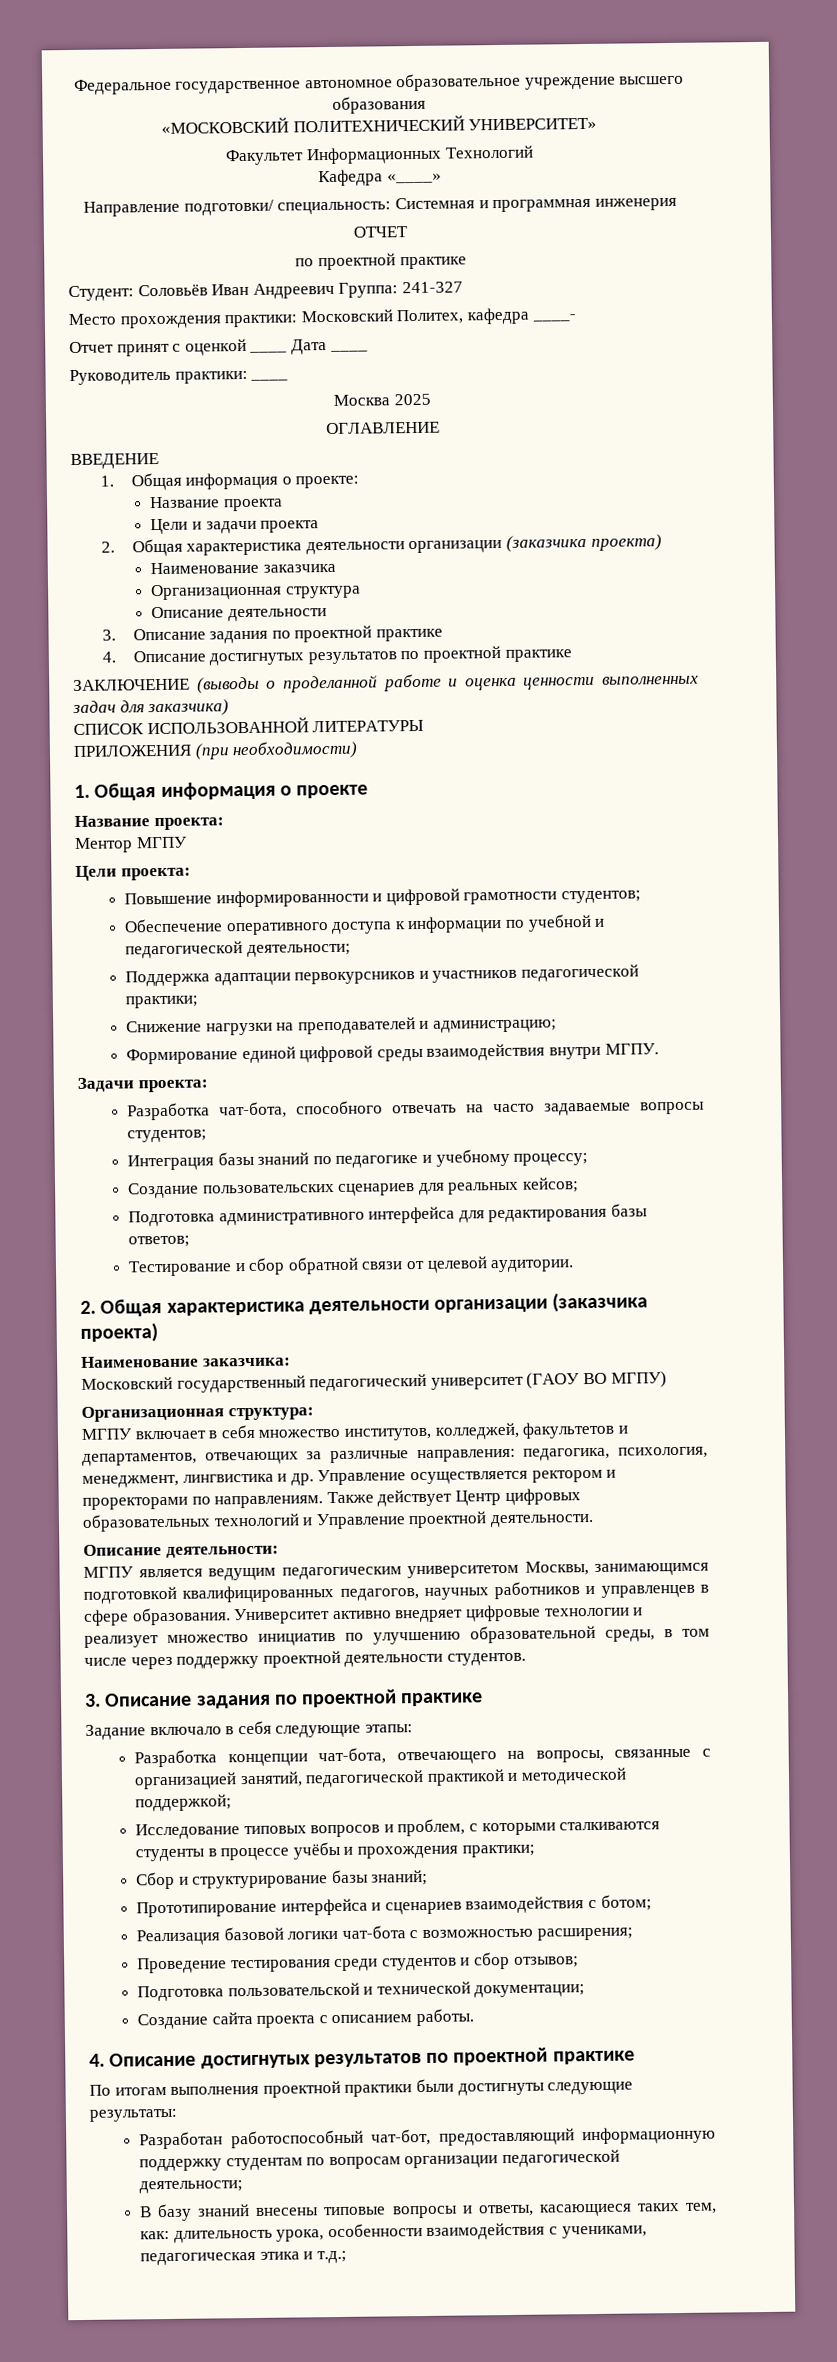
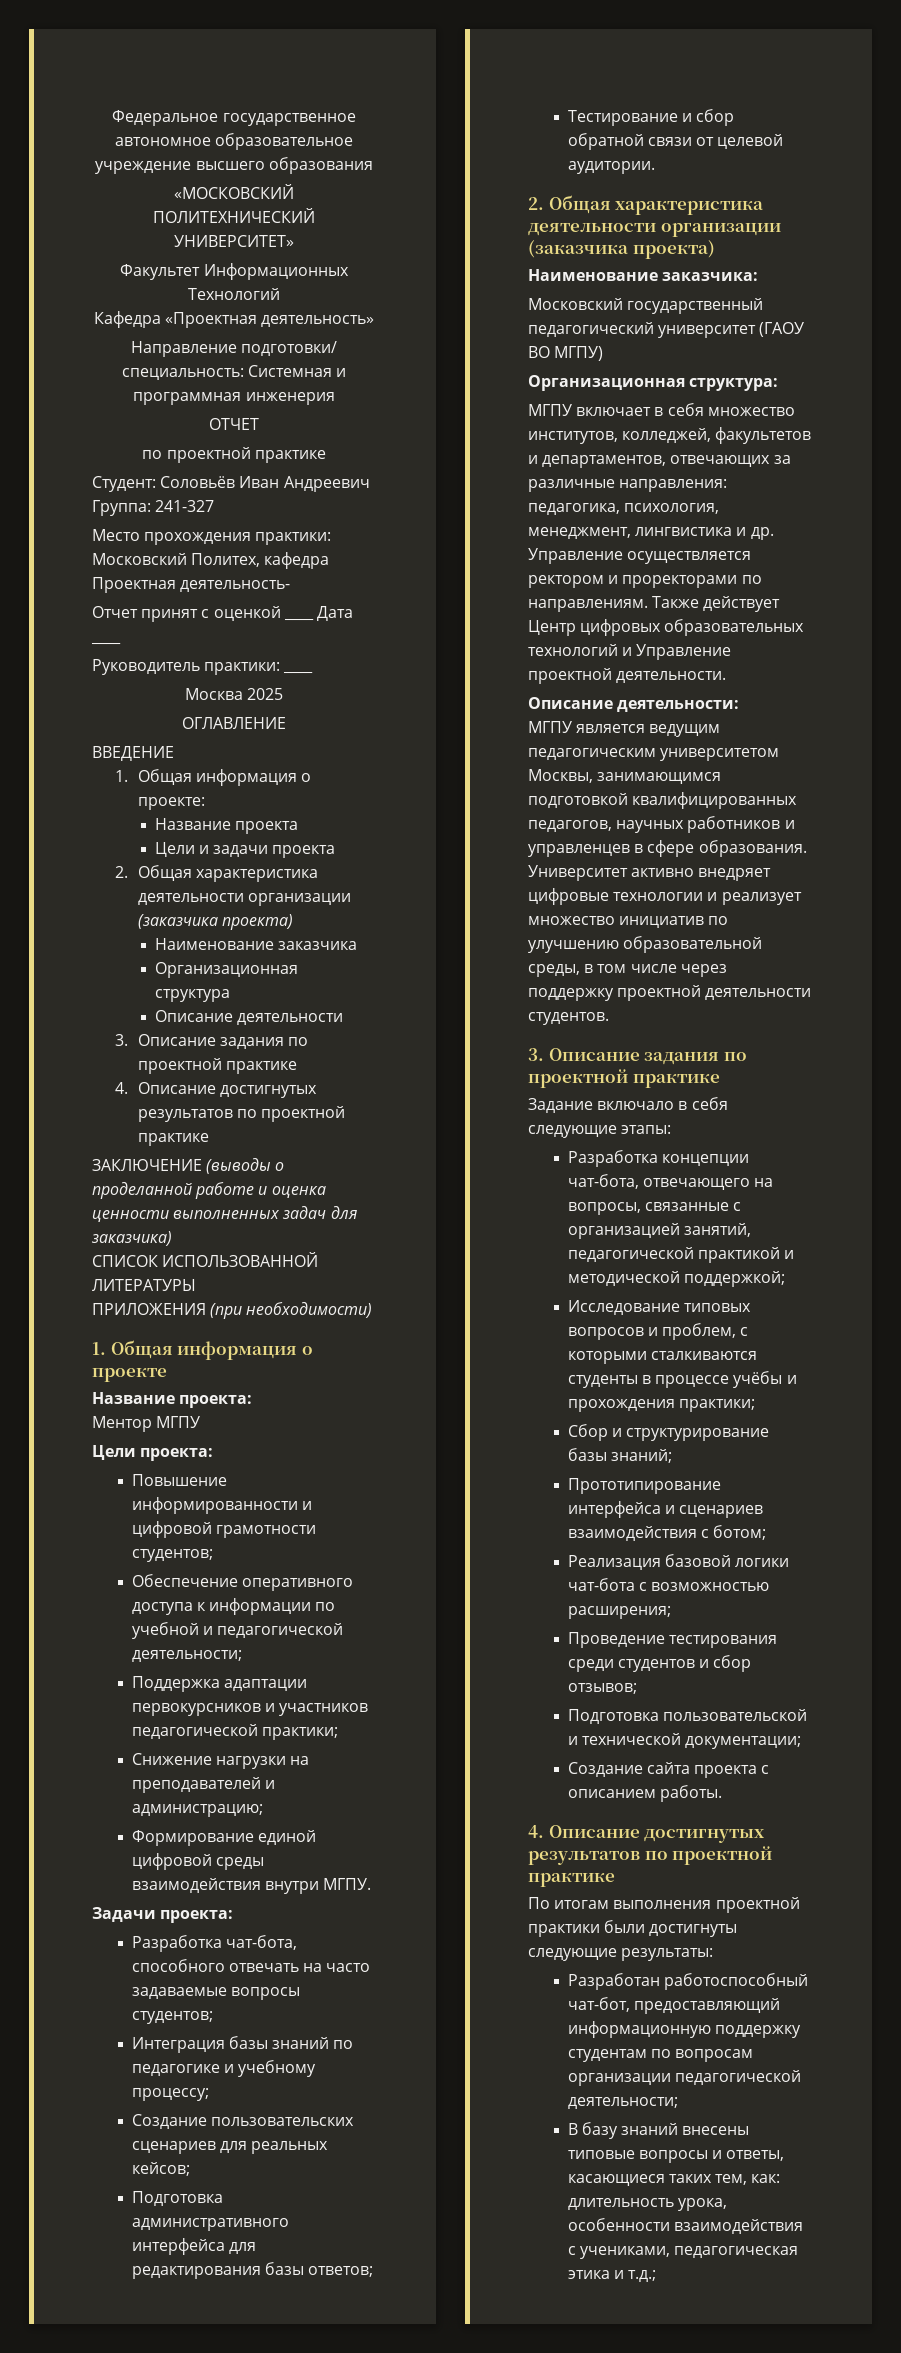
[386,173,442,184] «____» -> [165,312,375,328] «Проектная деятельность»
[531,314,576,322] ____- -> [92,577,291,593] Проектная деятельность-

